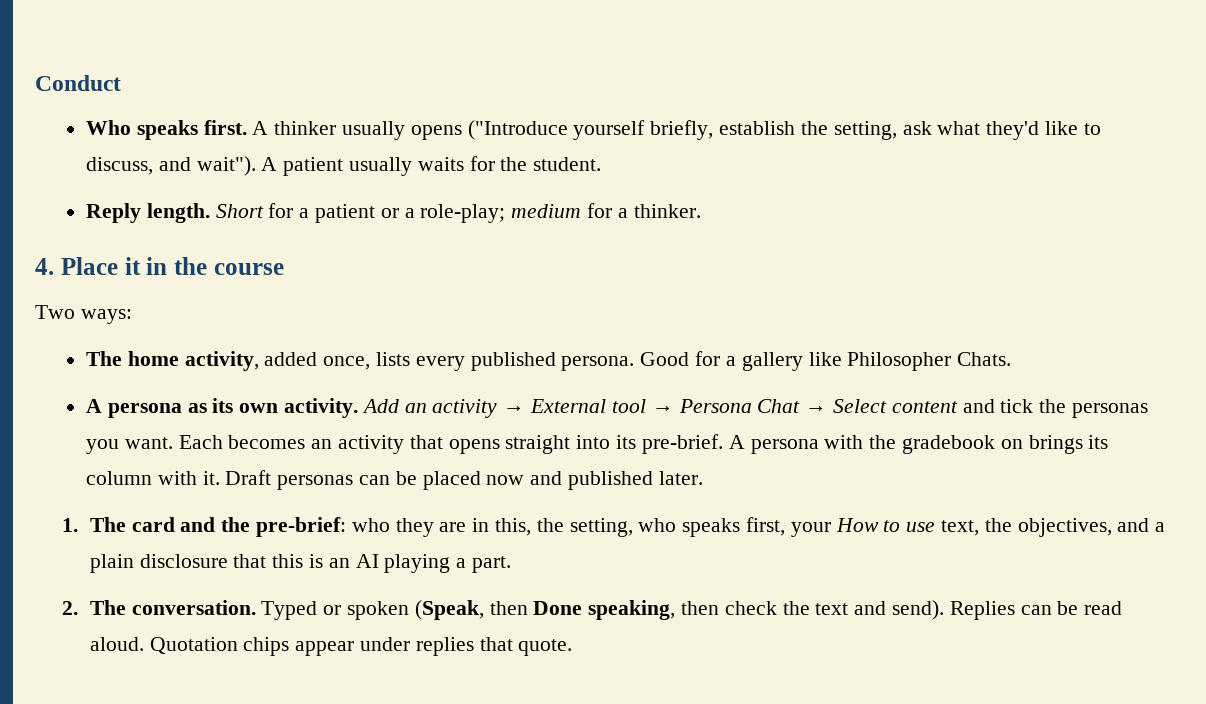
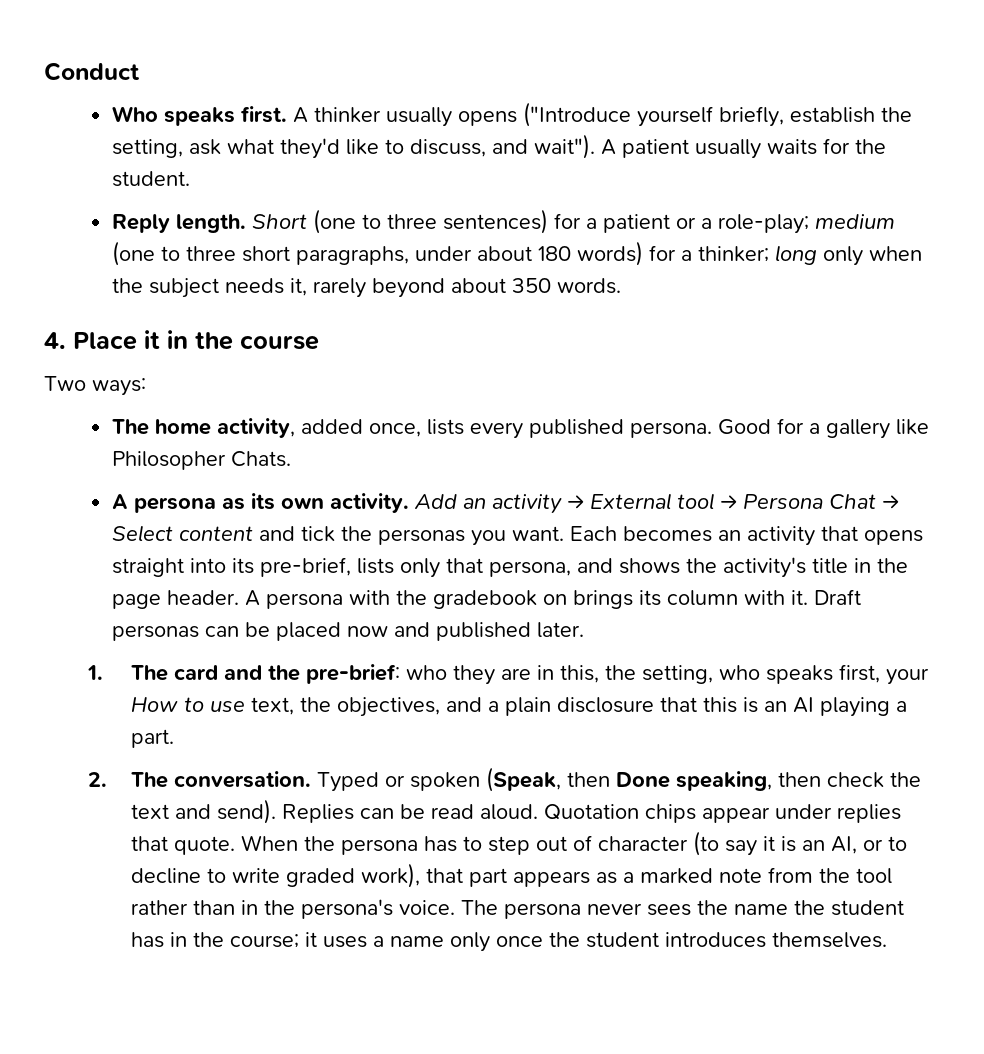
(264, 211) none -> [312,209,548,234] (one to three sentences)
[587,203,701,218] for a thinker. -> [111,241,922,266] [111,278,621,298] (one to three short paragraphs, under about 180 words) for a thinker; long only when the subject needs it, rarely beyond about 350 words.
[641,434,723,454] pre-brief. -> [259,557,908,578] [111,590,239,609] pre-brief, lists only that persona, and shows the activity's title in the page header.
(573, 647) none -> [241,831,908,856] [131,863,893,888] [131,899,905,919] [131,932,888,952] When the persona has to step out of character (to say it is an AI, or to decline to write graded work), that part appears as a marked note from the tool rather than in the persona's voice. The persona never sees the name the student has in the course; it uses a name only once the student introduces themselves.

